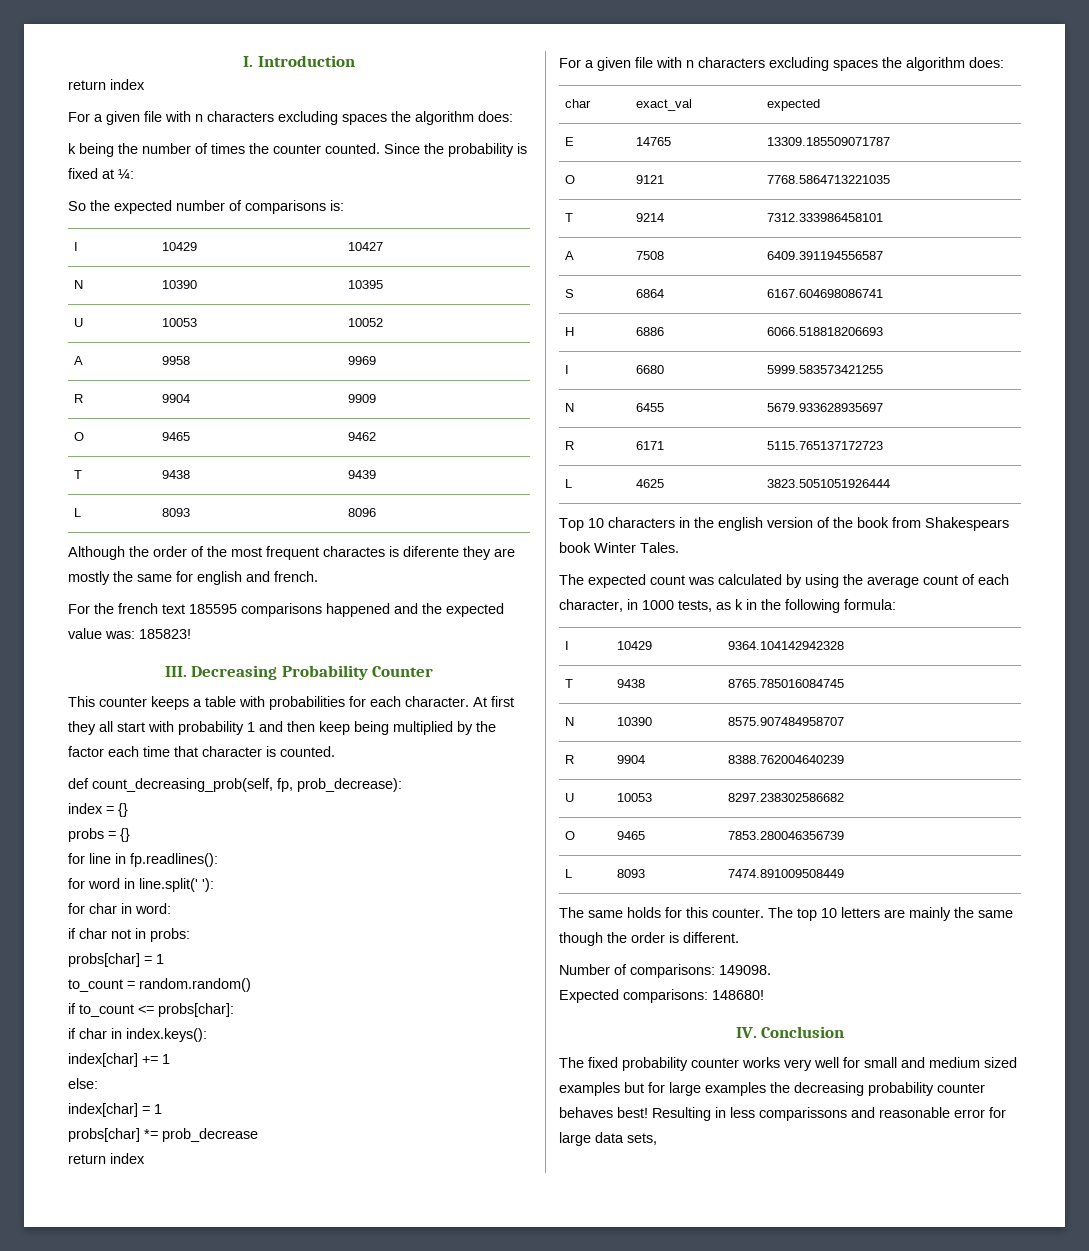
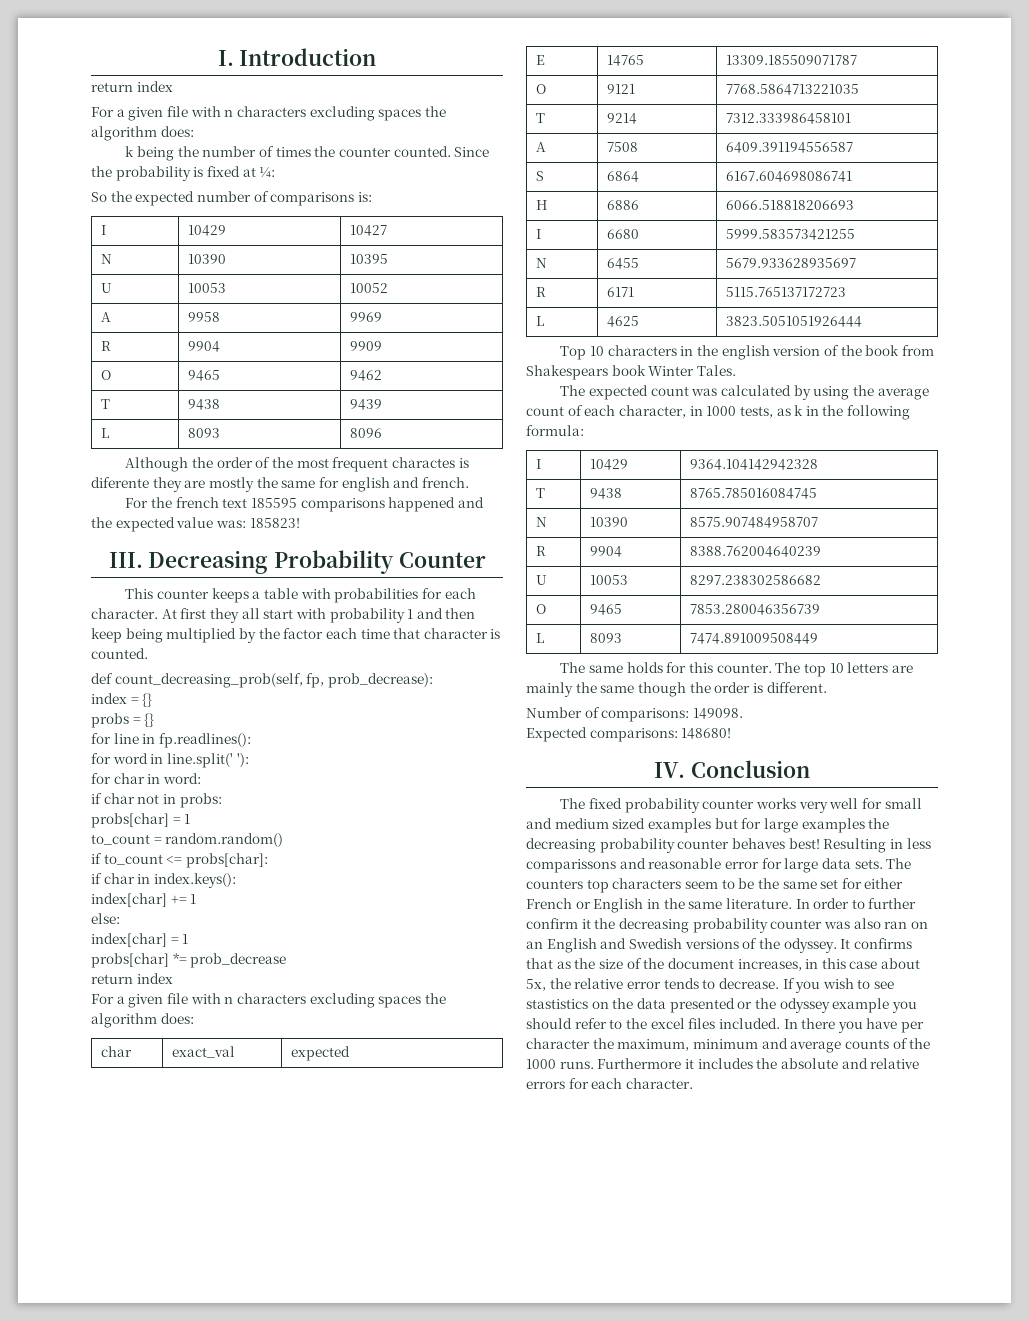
[627,1133,657,1145] sets, -> [854,858,912,869] [526,878,904,893] [526,898,917,913] [526,918,928,933] [526,938,912,953] [526,958,921,971] [526,978,895,993] [526,998,917,1013] [526,1018,925,1033] [526,1038,931,1053] [526,1058,920,1069] [526,1078,693,1089] sets. The counters top characters seem to be the same set for either French or English in the same literature. In order to further confirm it the decreasing probability counter was also ran on an English and Swedish versions of the odyssey. It confirms that as the size of the document increases, in this case about 5x, the relative error tends to decrease. If you wish to see stastistics on the data presented or the odyssey example you should refer to the excel files included. In there you have per character the maximum, minimum and average counts of the 1000 runs. Furthermore it includes the absolute and relative errors for each character.

